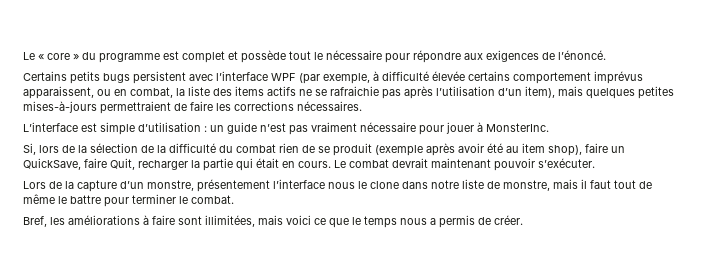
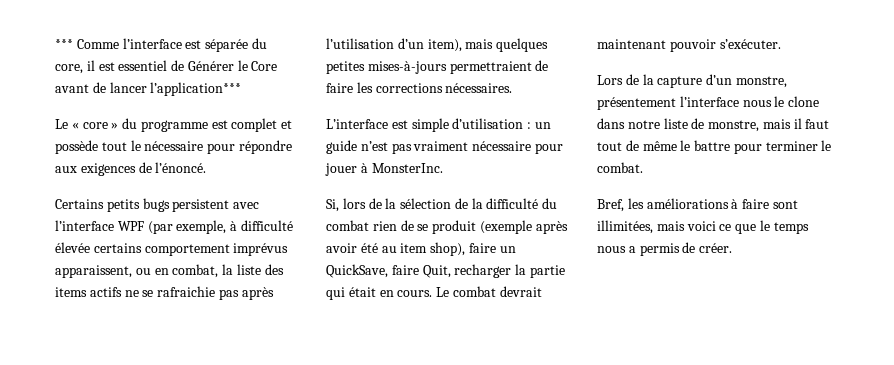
(23, 56) none -> [55,38,267,52] [55,60,278,74] [55,82,242,96] *** Comme l’interface est séparée du core, il est essentiel de Générer le Core avant de lancer l’application*** //

